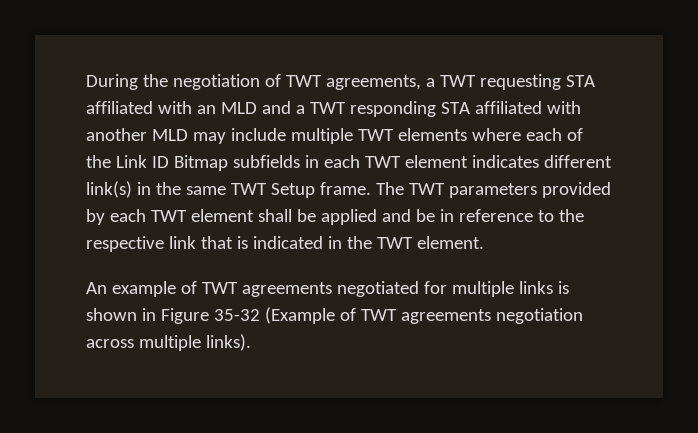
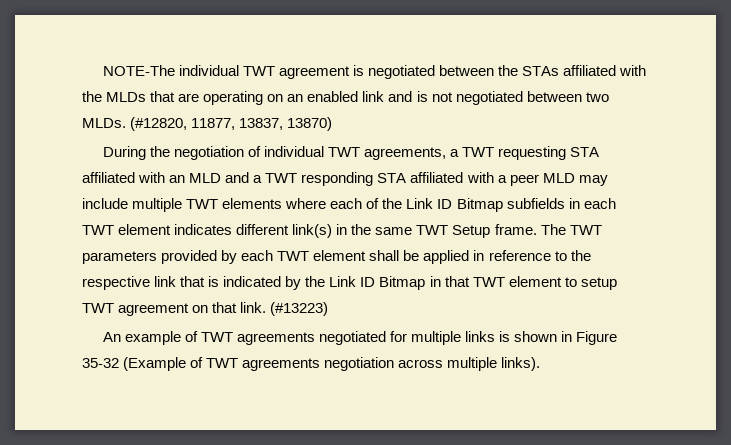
(86, 82) none -> [102,65,647,79] [82,91,609,105] [82,117,333,131] NOTE-The individual TWT agreement is negotiated between the STAs affiliated with the MLDs that are operating on an enabled link and is not negotiated between two MLDs. (#12820, 11877, 13837, 13870) //
(281, 80) none -> [263,146,324,157] individual
[86,128,147,141] another -> [497,174,539,186] a peer
[381,209,435,222] and be -> (470, 257) none
[327,236,484,249] in the TWT element. -> [285,276,617,290] [82,302,329,316] by the Link ID Bitmap in that TWT element to setup TWT agreement on that link. (#13223)

